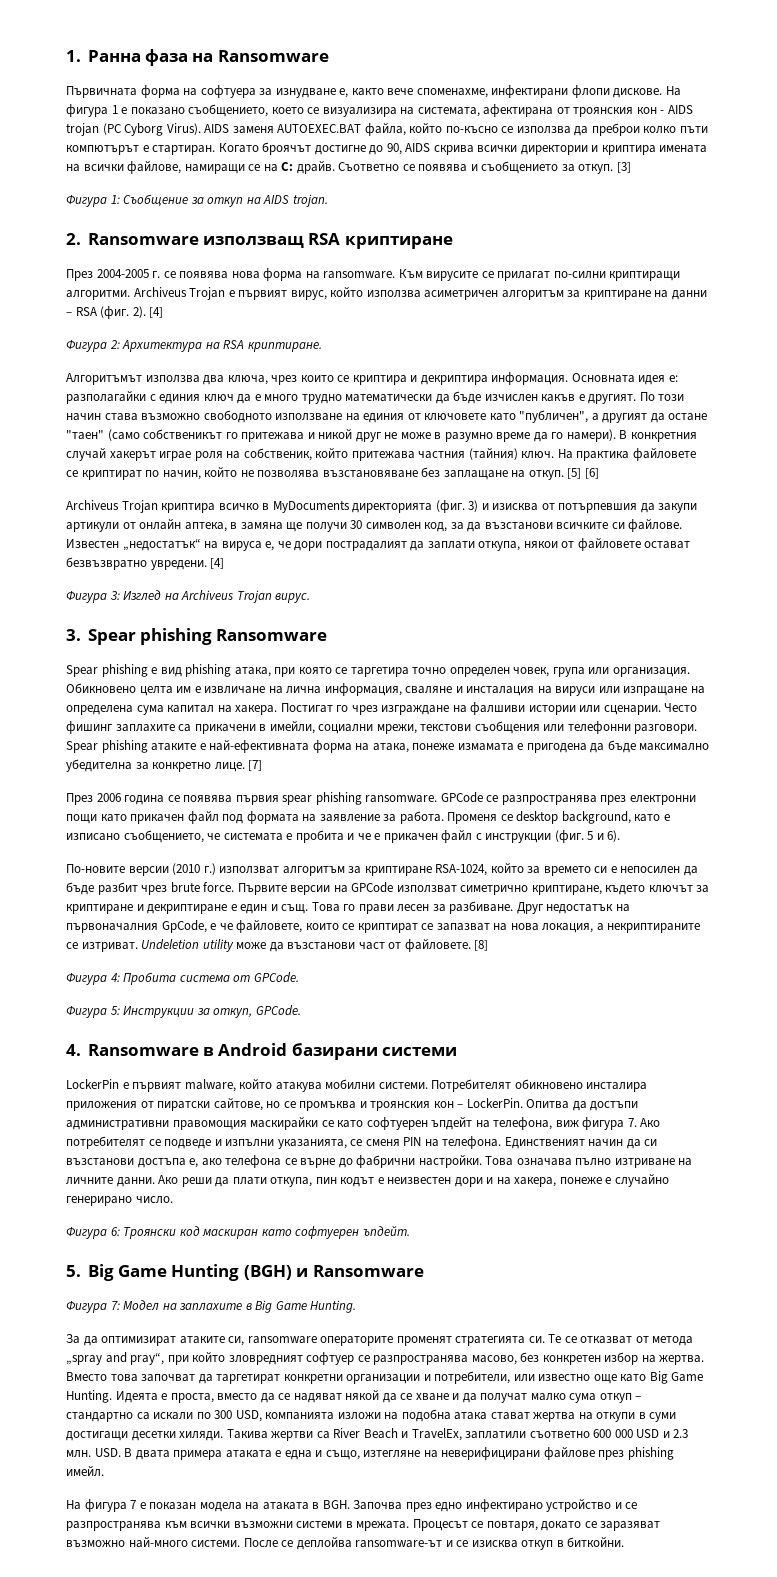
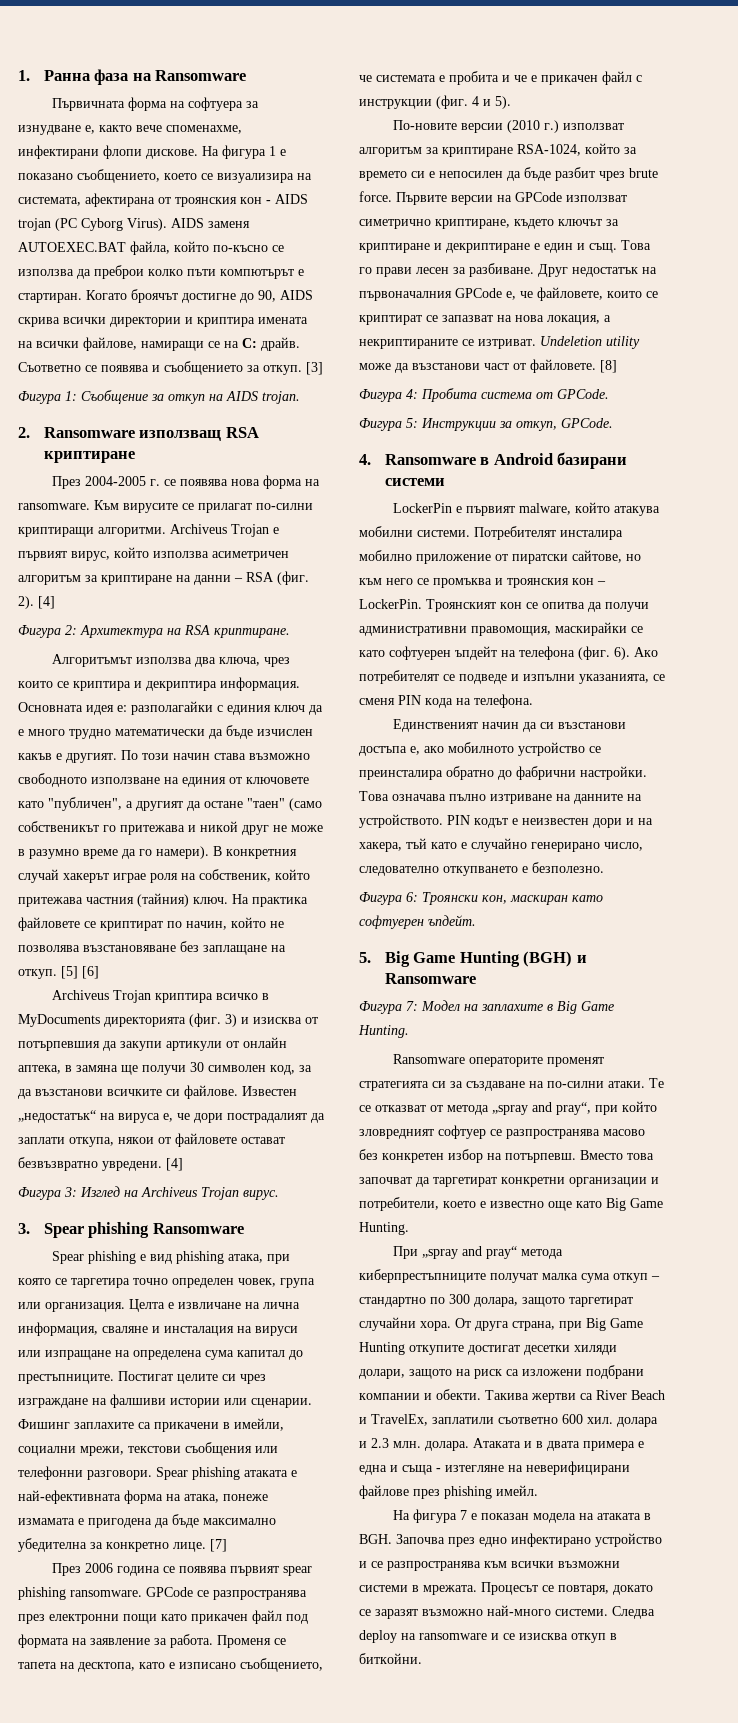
[66,683,192,696] Обикновено целта им -> [129,1299,165,1312] Целта
[217,703,349,715] на хакера. Постигат го -> [289,1350,303,1360] [18,1371,236,1384] до престъпниците. Постигат целите си
[664,703,698,712] [66,721,112,734] Често фишинг -> [18,1419,70,1429] Фишинг
[151,743,197,751] атаките -> [244,1470,288,1477] атаката
[235,795,279,805] първия -> [229,1566,279,1576] първият
[516,811,631,824] desktop background, -> [18,1662,135,1672] тапета на десктопа,
[587,830,621,842] 5 и 6). -> [472,96,511,109] 4 и 5).
[161,920,217,933] GpCode, е -> [455,288,516,300] GPCode е,
[514,1079,648,1092] [66,1101,137,1111] обикновено инсталира приложения -> [560,530,623,540] [359,550,491,564] инсталира мобилно приложение
(281, 1104) none -> [359,578,413,585] към него
[526,1099,639,1111] [66,1120,247,1130] Опитва да достъпи административни правомощия -> [426,599,649,612] [359,626,551,636] Троянският кон се опитва да получи административни правомощия,
[493,1117,637,1130] телефона, виж фигура 7. -> [519,646,630,660] телефона (фиг. 6).
(422, 1141) none -> [425,698,453,708] кода
(502, 1142) none -> (533, 701) //
[225,1155,336,1168] телефона се върне -> [448,742,601,756] [359,766,494,780] мобилното устройство се преинсталира обратно
[66,1175,337,1187] личните данни. Ако реши да плати откупа, пин -> [574,794,642,804] [359,814,470,828] данните на устройството. PIN
[559,1177,602,1184] понеже -> [406,838,457,849] тъй като
[135,1196,173,1204] число. -> [604,842,643,851] [359,862,604,876] число, следователно откупването е безполезно.
[179,1226,200,1236] код -> [482,895,507,904] кон,
[66,1334,545,1346] За да оптимизират атаките си, ransomware операторите променят стратегията си. -> [392,1054,604,1067] [359,1081,645,1091] Ransomware операторите променят стратегията си за създаване на по-силни атаки.
[471,1355,517,1365] масово, -> [603,1129,645,1136] масово
[659,1355,705,1365] жертва. -> [505,1153,576,1163] потърпевш.
[513,1374,535,1382] или -> [443,1201,486,1208] което е
[115,1390,642,1403] [66,1409,677,1422] [66,1431,224,1441] Идеята е проста, вместо да се надяват някой да се хване и да получат малко сума откуп – стандартно са искали по 300 USD, компанията изложи на подобна атака стават жертва на откупи в суми достигащи десетки хиляди. -> [392,1246,563,1259] [359,1269,660,1283] [359,1294,633,1307] [359,1317,643,1331] [359,1342,617,1355] [359,1365,644,1379] [359,1389,481,1400] // При „spray and pray“ метода киберпрестъпниците получат малка сума откуп – стандартно по 300 долара, защото таргетират случайни хора. От друга страна, при Big Game Hunting откупите достигат десетки хиляди долари, защото на риск са изложени подбрани компании и обекти.
[614,1429,660,1438] 000 USD -> [587,1417,658,1427] хил. долара
[94,1448,133,1457] USD. В -> [425,1438,543,1451] долара. Атаката и в
[225,1450,272,1458] атаката -> (635, 1446) none
[325,1450,360,1460] също, -> [402,1465,441,1475] съща -
[600,1521,661,1531] заразяват -> [375,1609,418,1619] заразят
[243,1537,443,1550] После се деплойва ransomware-ът -> [612,1606,655,1619] [359,1630,487,1643] Следва deploy на ransomware

